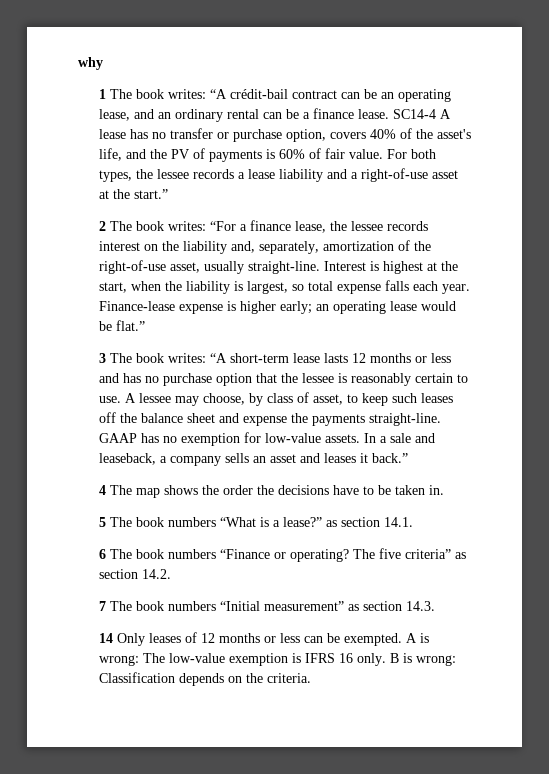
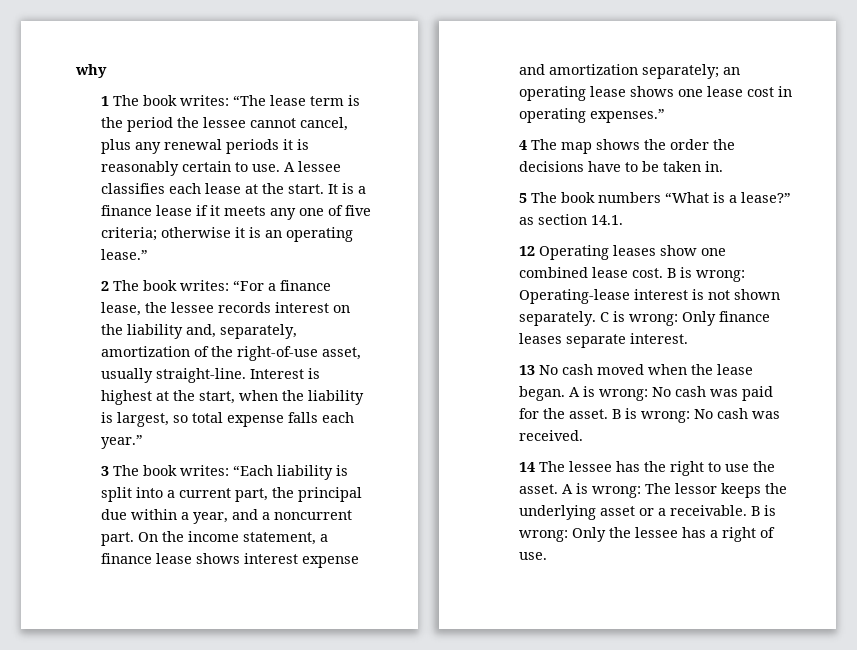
[209,89,451,102] [98,108,451,122] [98,128,471,142] [98,148,436,162] [98,168,458,182] [98,189,168,199] “A crédit-bail contract can be an operating lease, and an ordinary rental can be a finance lease. SC14-4 A lease has no transfer or purchase option, covers 40% of the asset's life, and the PV of payments is 60% of fair value. For both types, the lessee records a lease liability and a right-of-use asset at the start.” -> [232,95,360,106] [100,117,348,132] [100,139,309,154] [100,161,341,176] [100,183,366,194] [100,205,371,220] [100,227,353,242] [100,249,148,260] “The lease term is the period the lessee cannot cancel, plus any renewal periods it is reasonably certain to use. A lessee classifies each lease at the start. It is a finance lease if it meets any one of five criteria; otherwise it is an operating lease.”
[441,284,470,294] [98,301,456,314] [98,320,145,331] [98,353,451,363] [98,373,468,386] [98,392,453,406] [98,412,441,426] [98,432,435,446] [98,453,408,466] year. Finance-lease expense is higher early; an operating lease would be flat.” // 3 The book writes: “A short-term lease lasts 12 months or less and has no purchase option that the lessee is reasonably certain to use. A lessee may choose, by class of asset, to keep such leases off the balance sheet and expense the payments straight-line. GAAP has no exemption for low-value assets. In a sale and leaseback, a company sells an asset and leases it back.” -> [100,435,143,449] [100,465,348,480] [100,487,362,502] [100,509,352,524] [100,531,328,546] [100,553,359,568] [518,64,740,79] [518,86,792,101] [518,108,665,123] year.” // 3 The book writes: “Each liability is split into a current part, the principal due within a year, and a noncurrent part. On the income statement, a finance lease shows interest expense and amortization separately; an operating lease shows one lease cost in operating expenses.”
[98,548,466,562] [98,569,171,579] [98,601,435,611] [98,632,429,646] [98,653,456,666] [98,672,311,686] 6 The book numbers “Finance or operating? The five criteria” as section 14.2. // 7 The book numbers “Initial measurement” as section 14.3. // 14 Only leases of 12 months or less can be exempted. A is wrong: The low-value exemption is IFRS 16 only. B is wrong: Classification depends on the criteria. -> [518,245,726,260] [518,267,745,282] [518,289,780,304] [518,311,770,326] [518,333,688,348] [518,364,753,375] [518,386,773,401] [518,408,780,423] [518,430,583,441] [518,461,775,476] [518,483,787,498] [518,505,776,520] [518,527,775,542] [518,552,547,560] 12 Operating leases show one combined lease cost. B is wrong: Operating-lease interest is not shown separately. C is wrong: Only finance leases separate interest. // 13 No cash moved when the lease began. A is wrong: No cash was paid for the asset. B is wrong: No cash was received. // 14 The lessee has the right to use the asset. A is wrong: The lessor keeps the underlying asset or a receivable. B is wrong: Only the lessee has a right of use.

